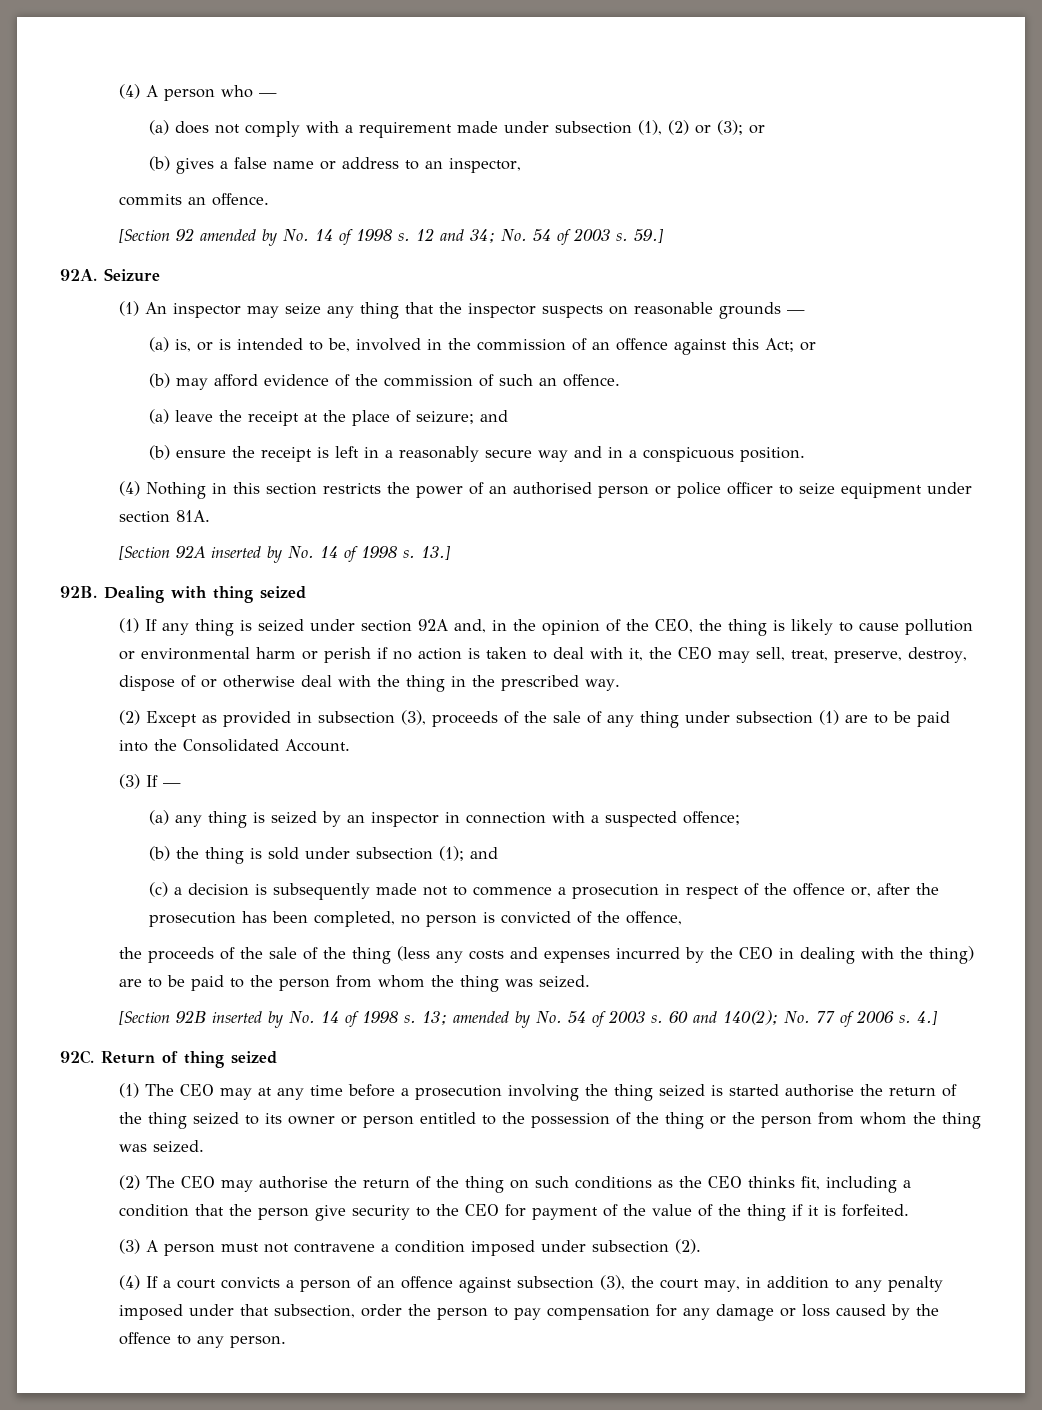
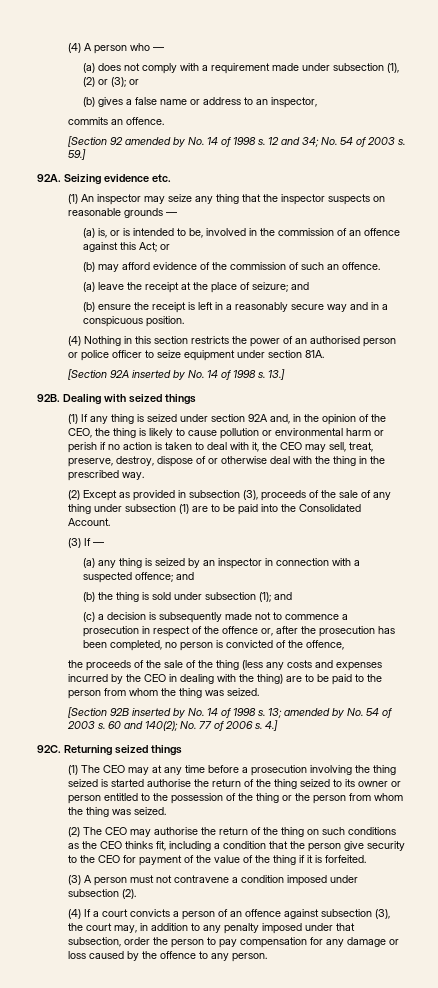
[104,268,160,282] Seizure -> [63,174,171,185] Seizing evidence etc.
[213,586,306,603] thing seized -> [128,394,196,405] seized things
(740, 818) none -> [175,572,194,580] and
[101,1051,277,1068] Return of thing seized -> [63,745,182,756] Returning seized things

